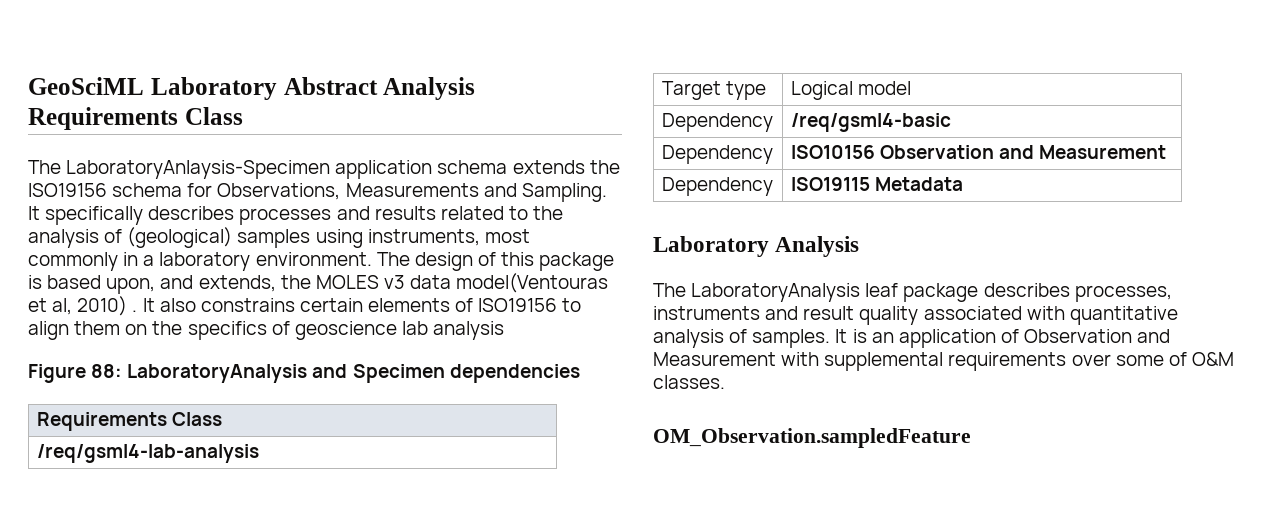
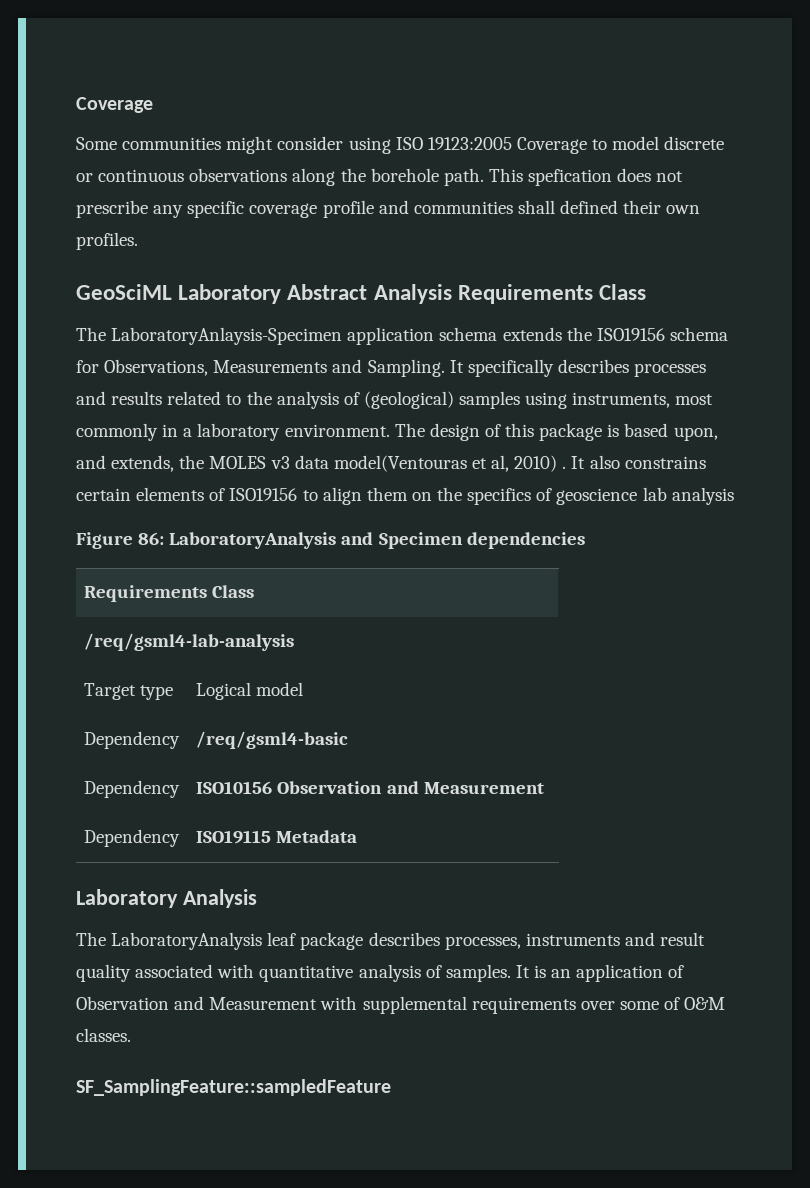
(28, 86) none -> [76,97,153,113] [76,136,725,154] [76,168,684,186] [76,200,701,218] [76,232,138,250] Coverage // Some communities might consider using ISO 19123:2005 Coverage to model discrete or continuous observations along the borehole path. This spefication does not prescribe any specific coverage profile and communities shall defined their own profiles. //
[91,364,123,378] 88: -> [138,532,165,545] 86:
[653,428,971,448] OM_Observation.sampledFeature -> [76,1079,391,1096] SF_SamplingFeature::sampledFeature

